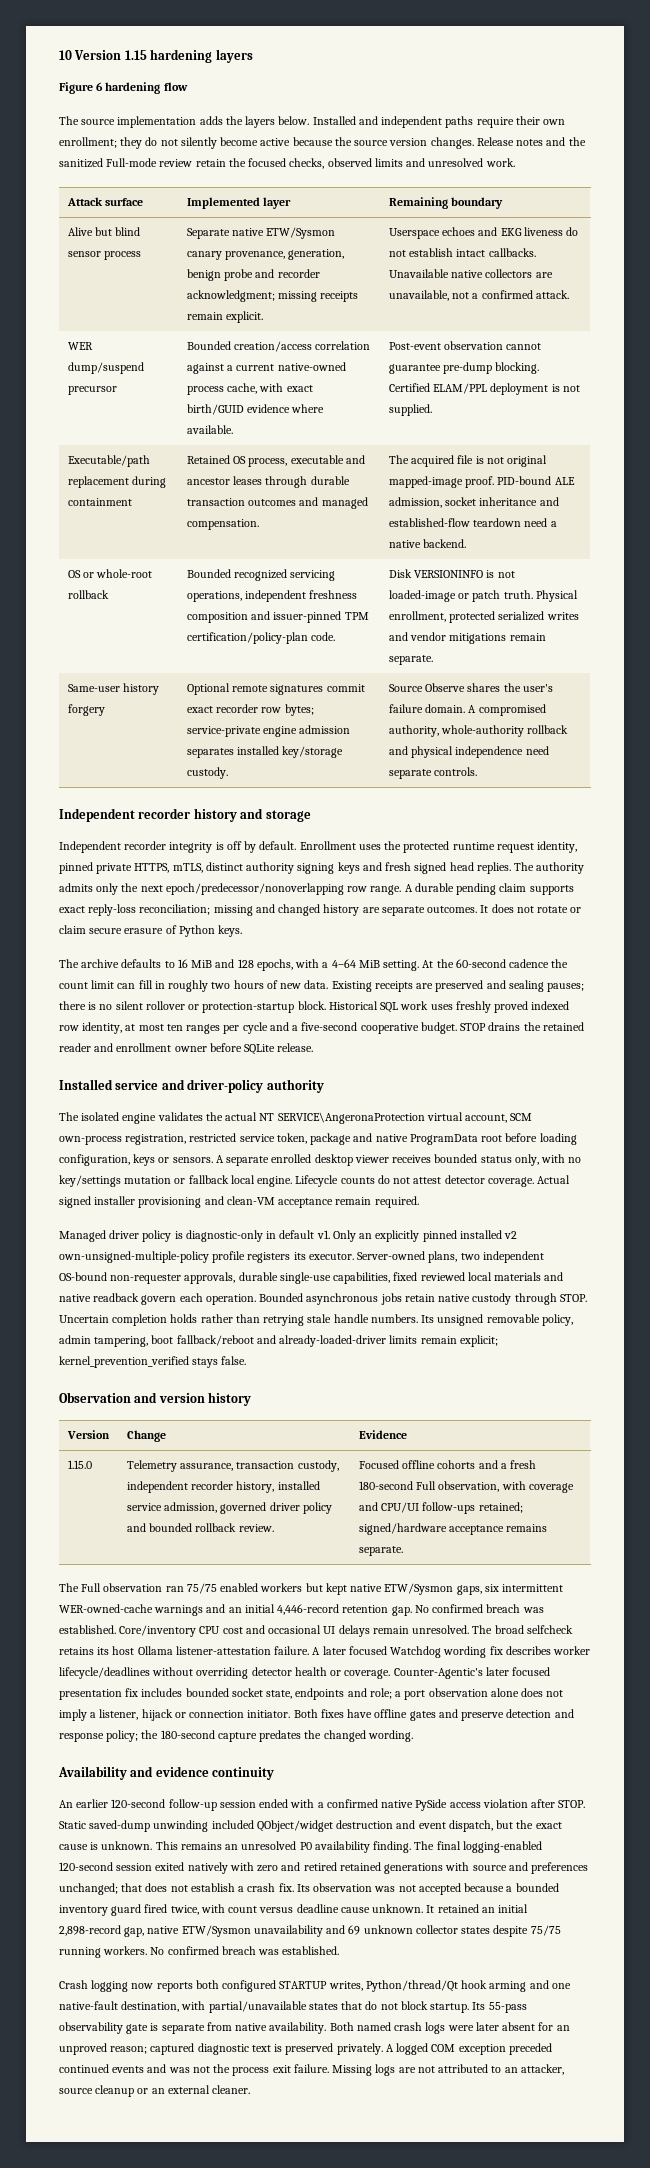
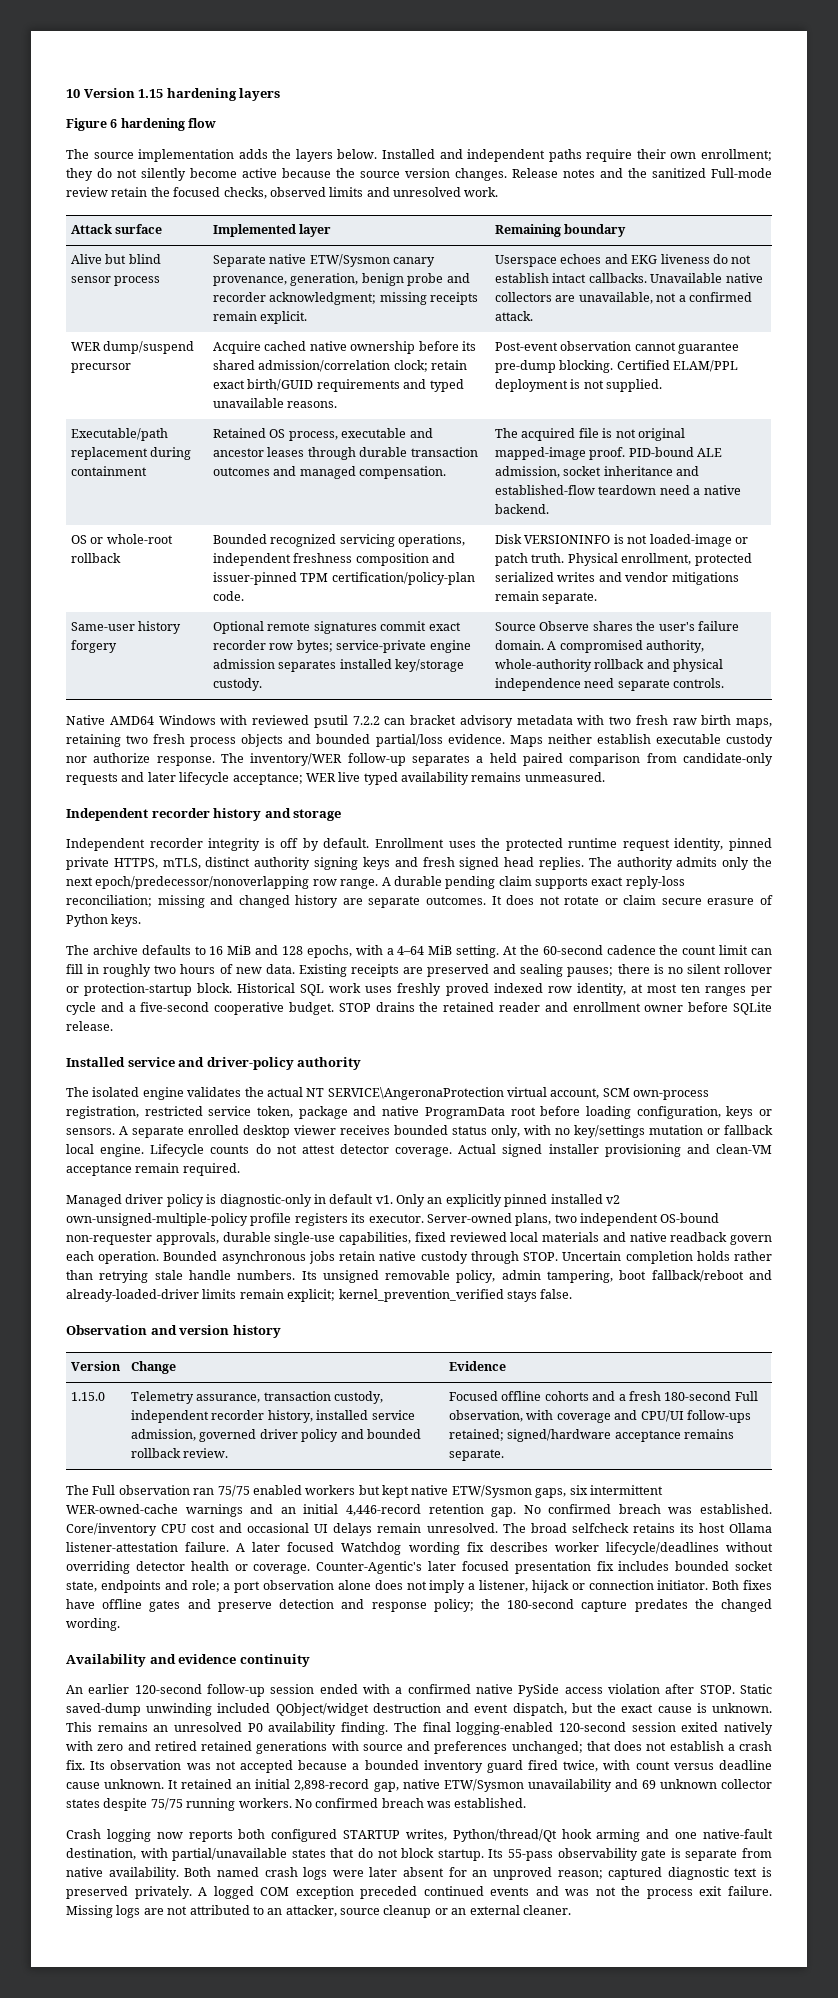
[186,341,371,352] [186,362,346,374] [186,383,313,395] [186,404,325,415] [186,425,233,434] Bounded creation/access correlation against a current native-owned process cache, with exact birth/GUID evidence where available. -> [213,341,476,354] [213,360,468,372] [213,379,464,392] [213,398,338,408] Acquire cached native ownership before its shared admission/correlation clock; retain exact birth/GUID requirements and typed unavailable reasons.
(478, 771) none -> [66,715,772,728] [66,734,774,747] [66,753,773,766] [66,772,605,785] // Native AMD64 Windows with reviewed psutil 7.2.2 can bracket advisory metadata with two fresh raw birth maps, retaining two fresh process objects and bounded partial/loss evidence. Maps neither establish executable custody nor authorize response. The inventory/WER follow-up separates a held paired comparison from candidate-only requests and later lifecycle acceptance; WER live typed availability remains unmeasured.

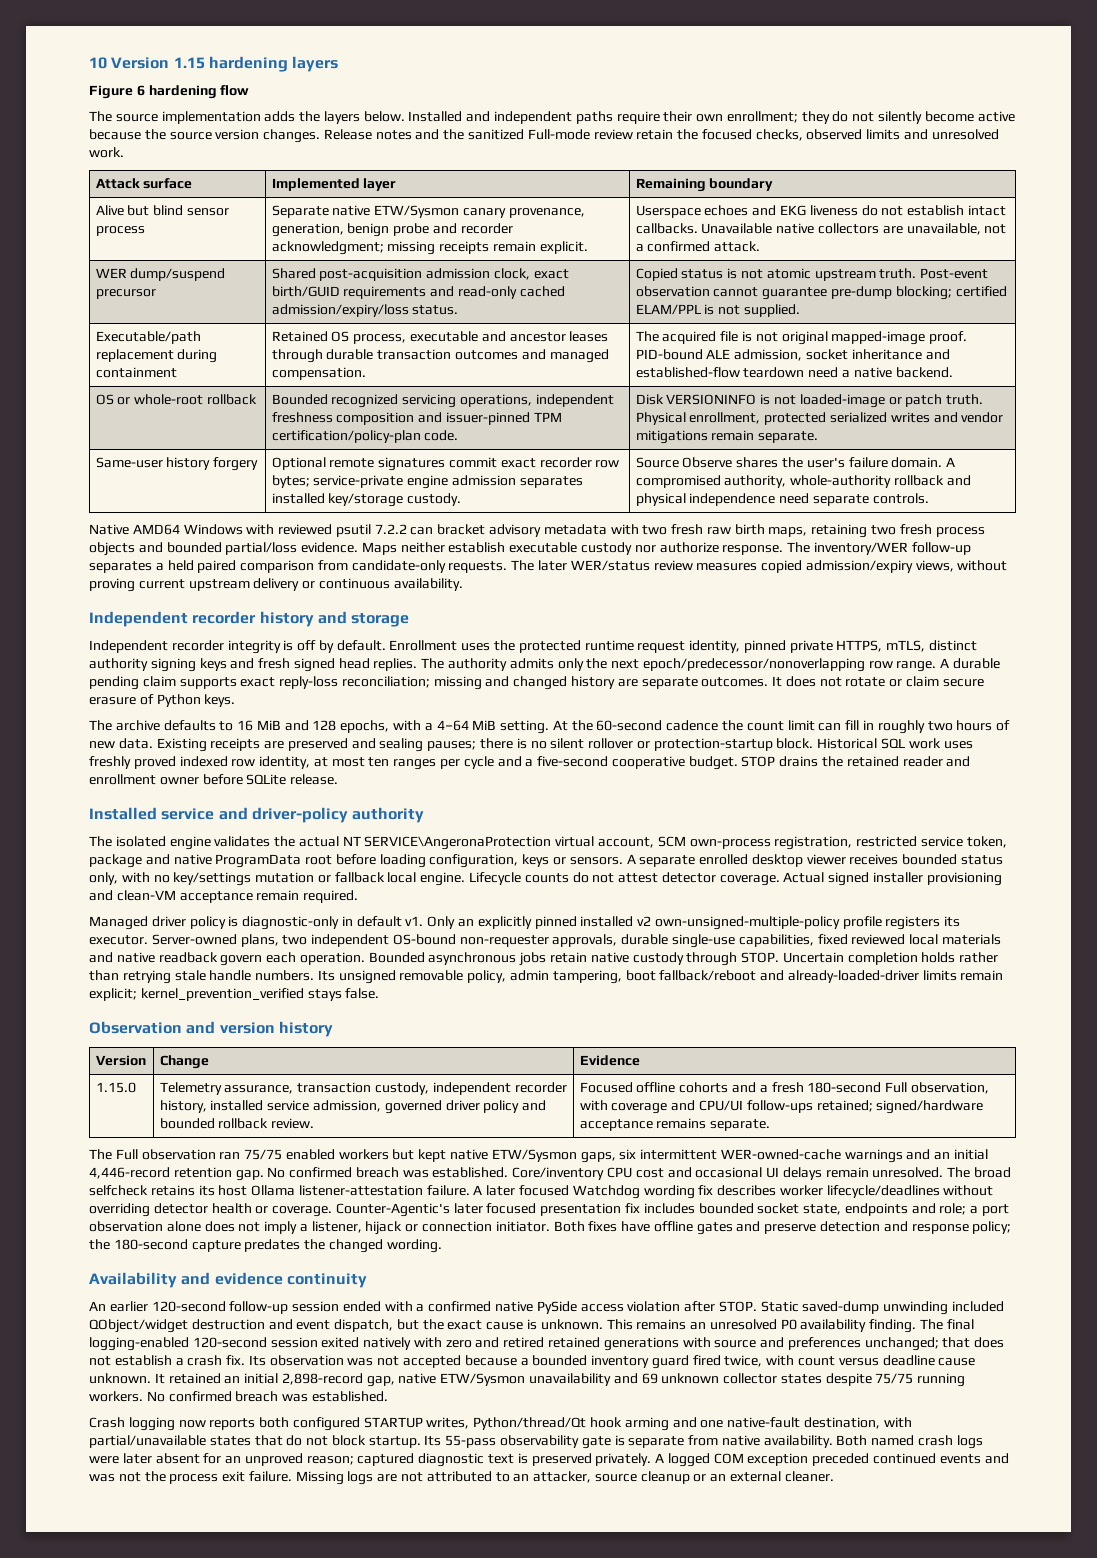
[213,341,476,354] [213,360,468,372] [213,379,464,392] [213,398,338,408] Acquire cached native ownership before its shared admission/correlation clock; retain exact birth/GUID requirements and typed unavailable reasons. | -> [271,268,569,281] [271,286,565,299] [271,304,459,317] [635,268,917,281] Shared post-acquisition admission clock, exact birth/GUID requirements and read-only cached admission/expiry/loss status. | Copied status is not atomic upstream truth.
[559,360,739,373] [495,379,569,392] blocking. Certified ELAM/PPL deployment -> [895,286,1007,300] [635,304,701,315] blocking; certified ELAM/PPL
[66,772,605,785] requests and later lifecycle acceptance; WER live typed availability remains unmeasured. -> [448,560,1008,573] [89,578,463,592] requests. The later WER/status review measures copied admission/expiry views, without proving current upstream delivery or continuous availability.

